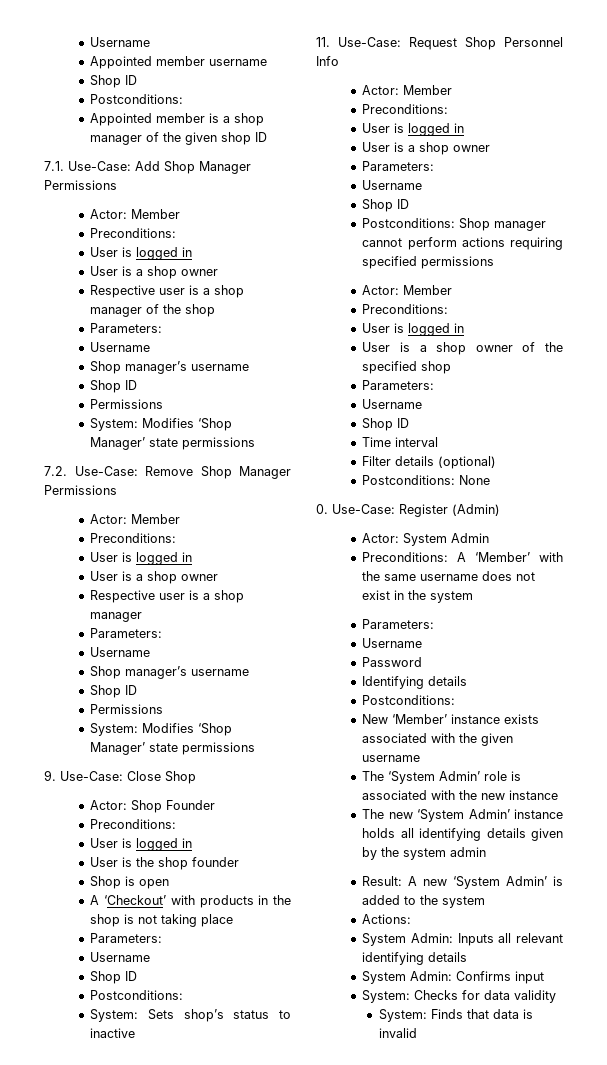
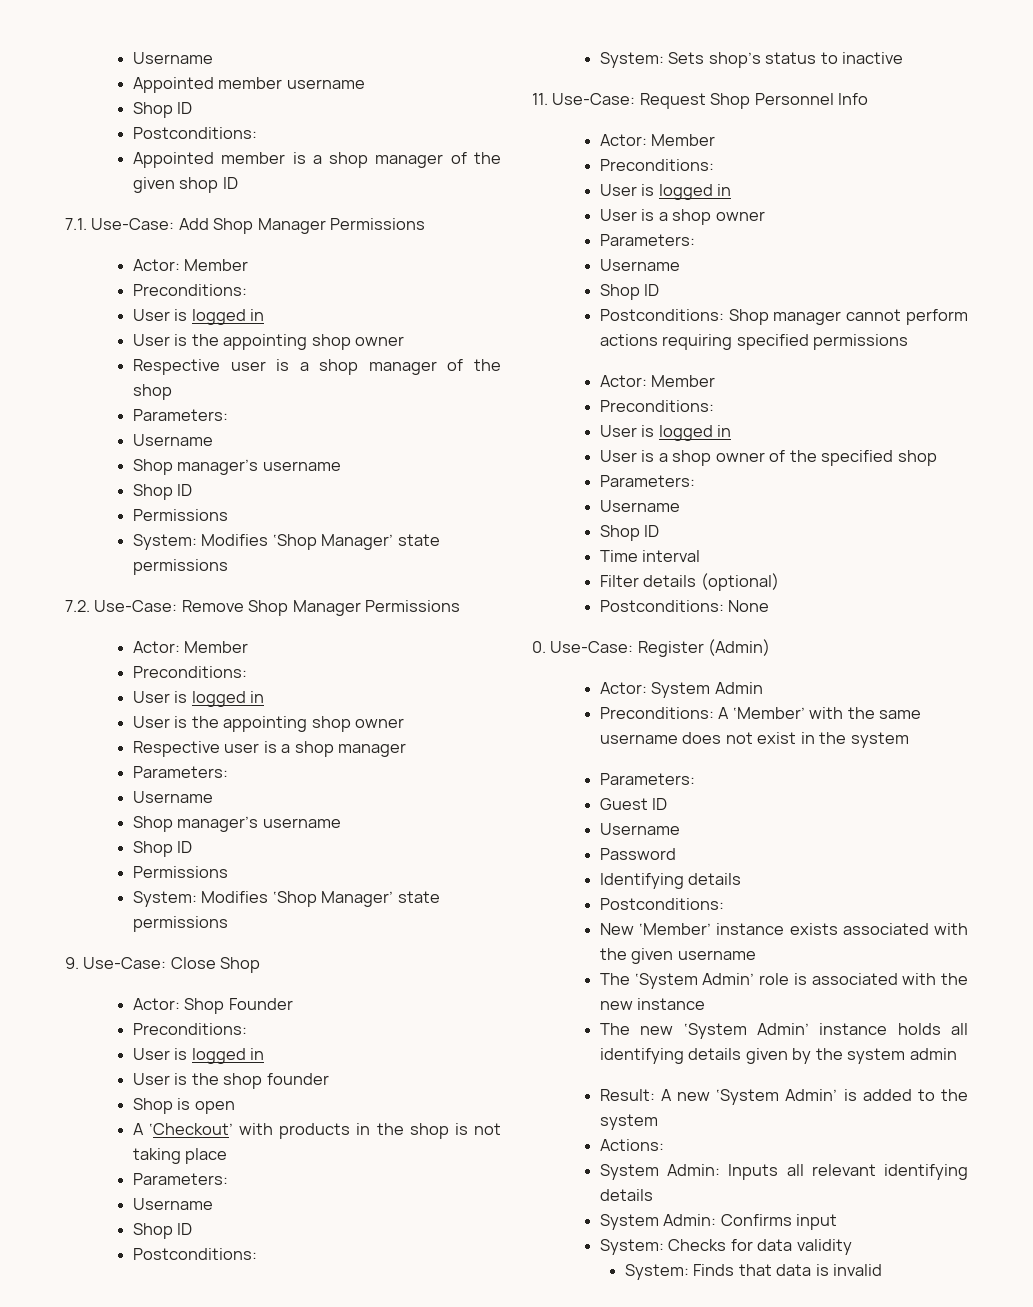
[136,269,144,276] a -> [191,334,308,350] the appointing
[136,574,144,581] a -> [191,716,308,732] the appointing
(435, 624) none -> [599,798,668,810] // Guest ID

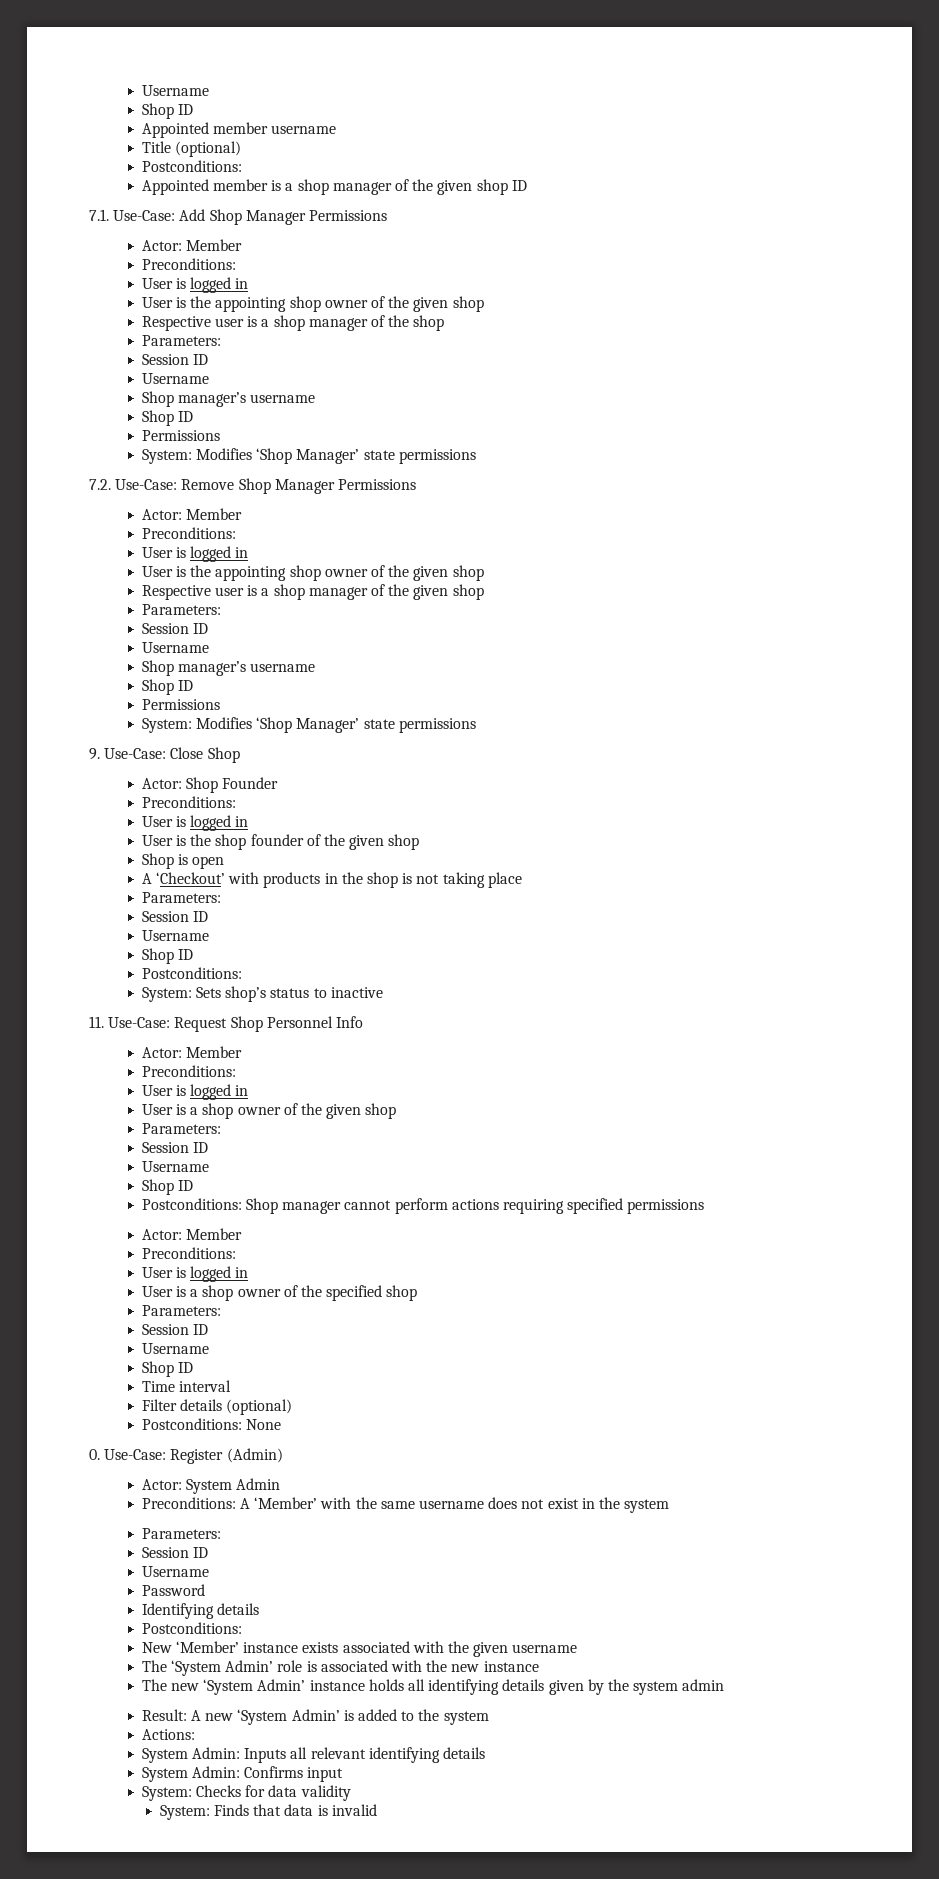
[132,52,213,64] Username -> [141,85,209,96] [141,103,194,119] Username // Shop ID
[132,102,193,118] Shop ID -> [141,141,242,157] Title (optional)
(405, 341) none -> [371,296,484,312] of the given shop
(228, 415) none -> [141,354,209,365] // Session ID
[132,741,407,757] [132,766,228,778] // Respective user is a shop manager // Parameters: -> [371,565,484,581] [141,584,484,600] [141,604,221,615] [141,623,209,634] of the given shop // Respective user is a shop manager of the given shop // Parameters: // Session ID
(329, 1079) none -> [306,834,420,850] of the given shop
(228, 1179) none -> [141,911,209,922] // Session ID
[599,234,695,246] // Parameters: -> [283,1103,397,1119] [141,1123,221,1134] [141,1142,209,1153] of the given shop // Parameters: // Session ID
(695, 481) none -> [141,1324,209,1335] // Session ID
[599,798,648,810] Guest -> [141,1547,189,1558] Session

